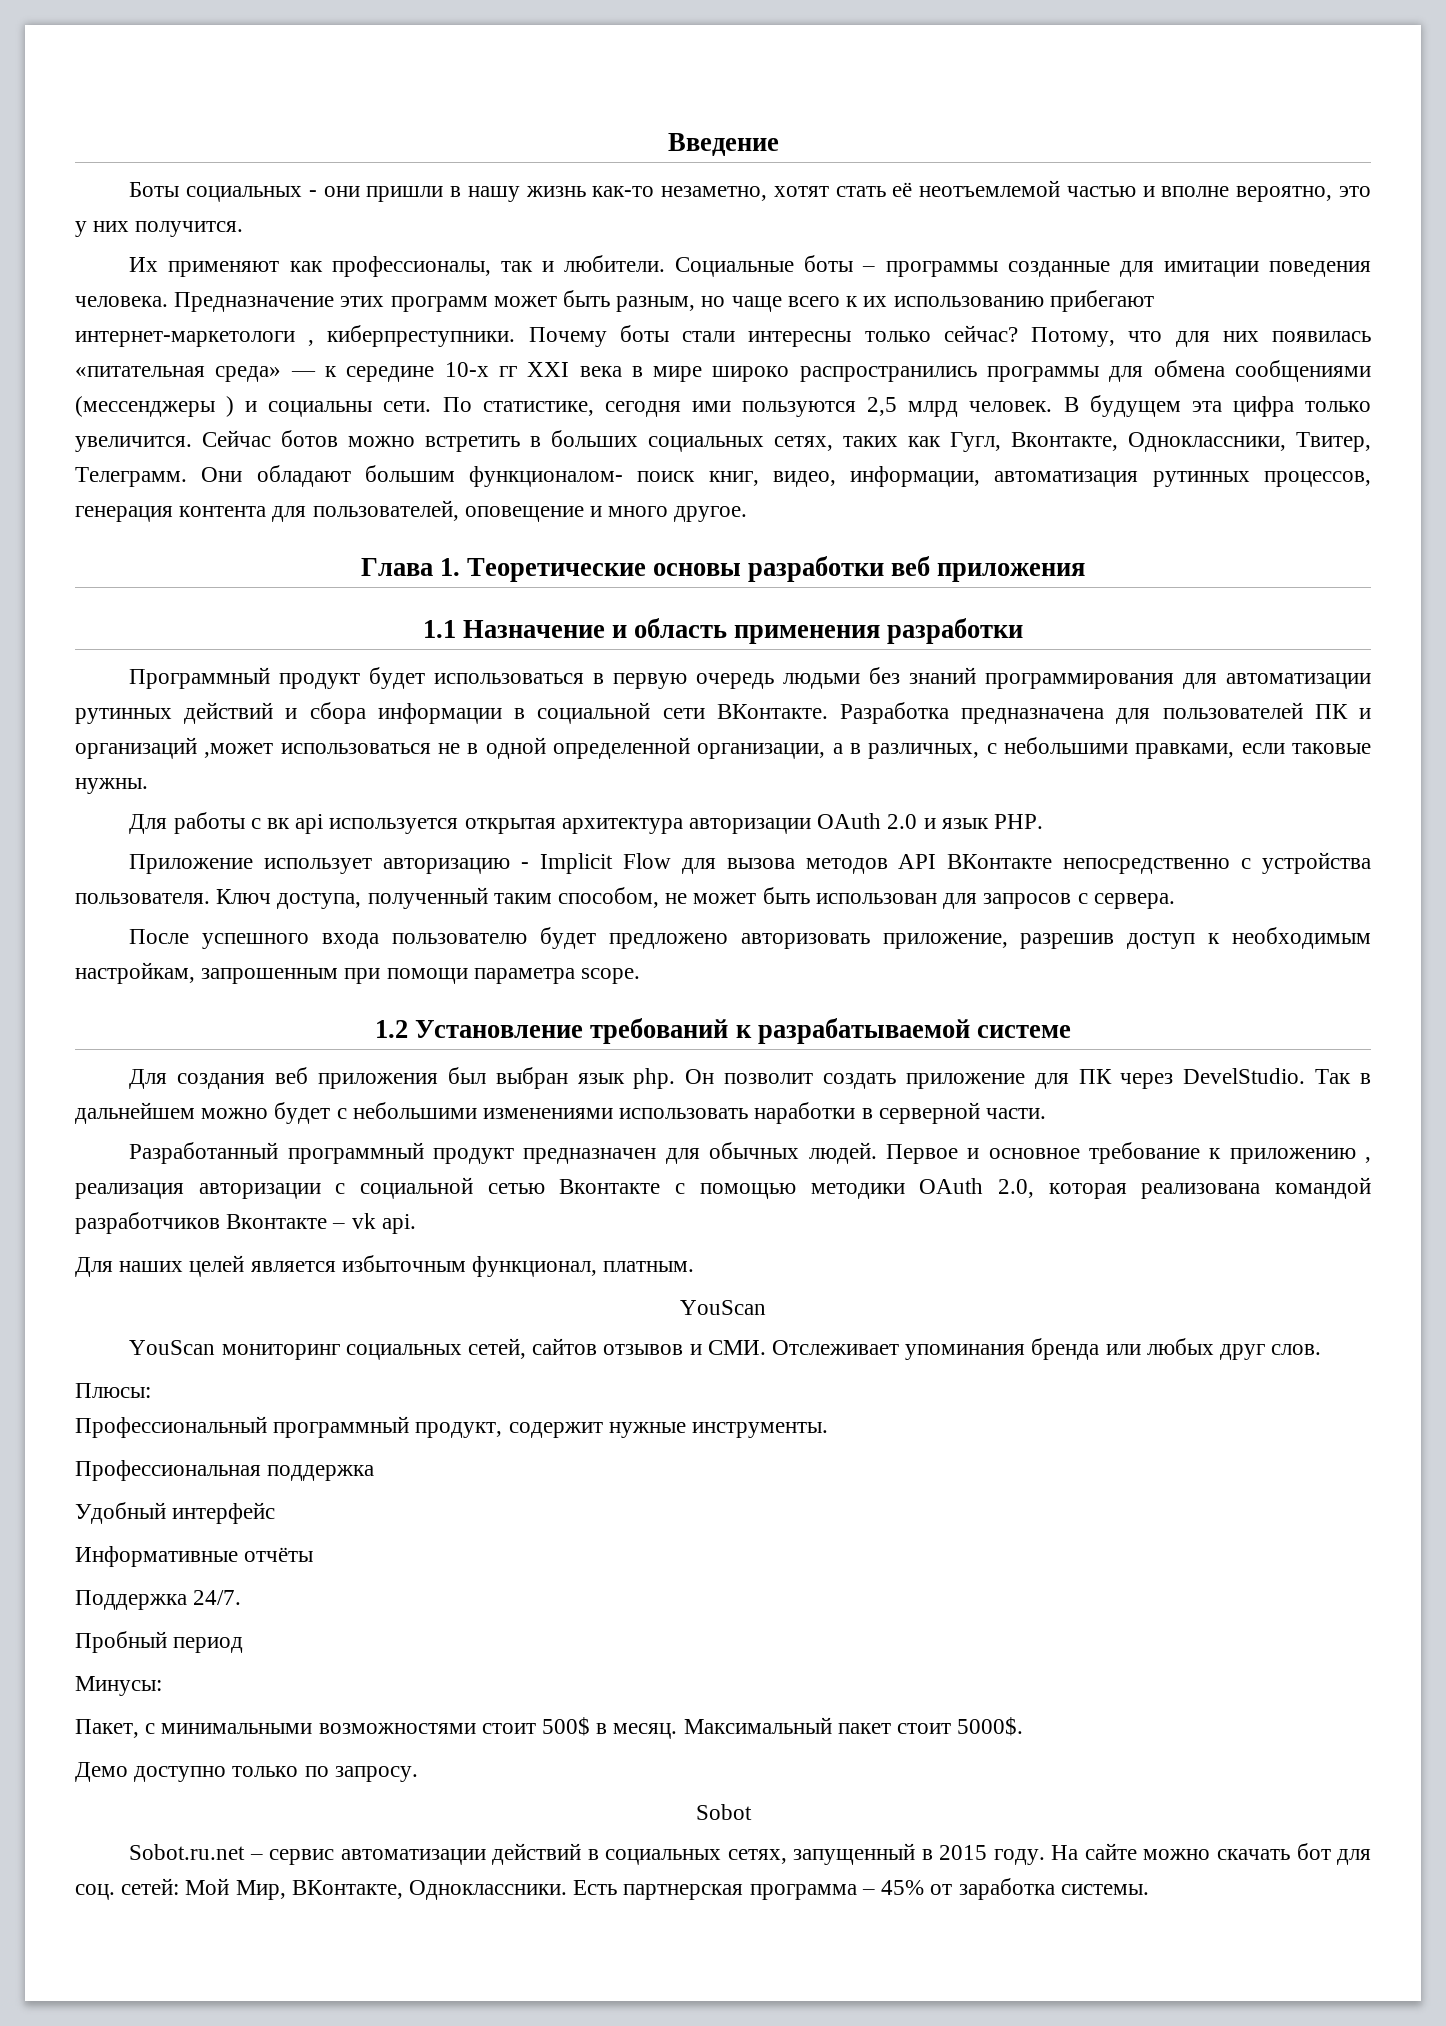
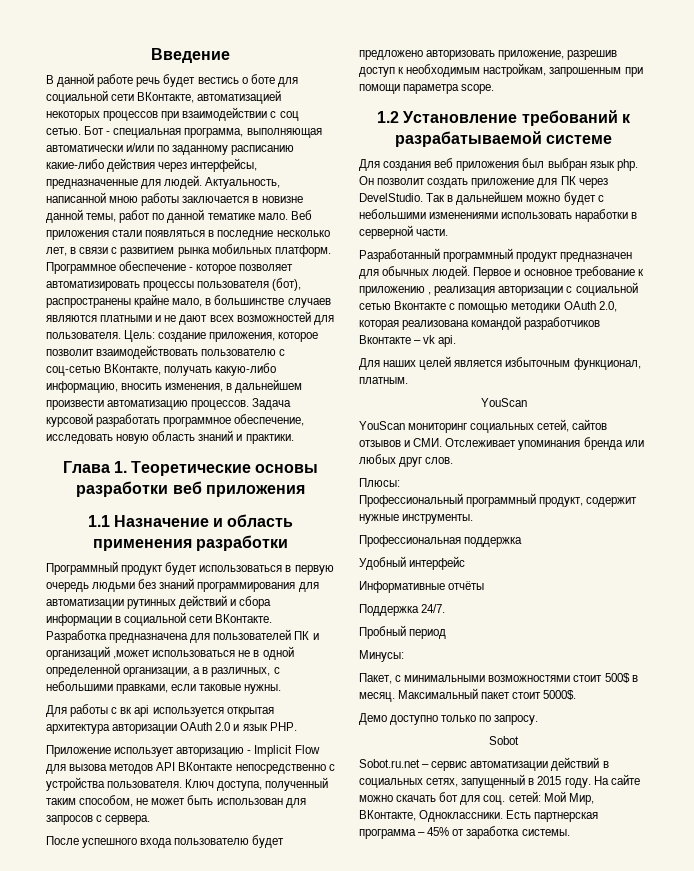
[129,180,1372,202] [75,221,244,237] [129,255,1371,277] [75,290,1154,312] [75,325,1372,347] [75,360,1371,382] [75,395,1371,417] [75,430,1371,452] [75,465,1371,487] [75,500,748,522] Боты социальных - они пришли в нашу жизнь как-то незаметно, хотят стать её неотъемлемой частью и вполне вероятно, это у них получится. // Их применяют как профессионалы, так и любители. Социальные боты – программы созданные для имитации поведения человека. Предназначение этих программ может быть разным, но чаще всего к их использованию прибегают интернет-маркетологи , киберпреступники. Почему боты стали интересны только сейчас? Потому, что для них появилась «питательная среда» — к середине 10-х гг XXI века в мире широко распространились программы для обмена сообщениями (мессенджеры ) и социальны сети. По статистике, сегодня ими пользуются 2,5 млрд человек. В будущем эта цифра только увеличится. Сейчас ботов можно встретить в больших социальных сетях, таких как Гугл, Вконтакте, Одноклассники, Твитер, Телеграмм. Они обладают большим функционалом- поиск книг, видео, информации, автоматизация рутинных процессов, генерация контента для пользователей, оповещение и много другое. -> [46,73,298,87] [46,90,282,104] [46,107,299,121] [46,126,322,138] [46,143,295,155] [46,158,258,172] [46,175,281,189] [46,192,303,206] [46,209,312,223] [46,230,330,240] [46,244,331,257] [46,261,294,274] [46,278,302,291] [46,294,331,308] [46,311,334,325] [46,330,319,342] [46,345,286,359] [46,363,277,376] [46,379,303,393] [46,398,292,410] [46,413,305,427] [46,430,294,444] В данной работе речь будет вестись о боте для социальной сети ВКонтакте, автоматизацией некоторых процессов при взаимодействии с соц сетью. Бот - специальная программа, выполняющая автоматически и/или по заданному расписанию какие-либо действия через интерфейсы, предназначенные для людей. Актуальность, написанной мною работы заключается в новизне данной темы, работ по данной тематике мало. Веб приложения стали появляться в последние несколько лет, в связи с развитием рынка мобильных платформ. Программное обеспечение - которое позволяет автоматизировать процессы пользователя (бот), распространены крайне мало, в большинстве случаев являются платными и не дают всех возможностей для пользователя. Цель: создание приложения, которое позволит взаимодействовать пользователю с соц-сетью ВКонтакте, получать какую-либо информацию, вносить изменения, в дальнейшем произвести автоматизацию процессов. Задача курсовой разработать программное обеспечение, исследовать новую область знаний и практики.

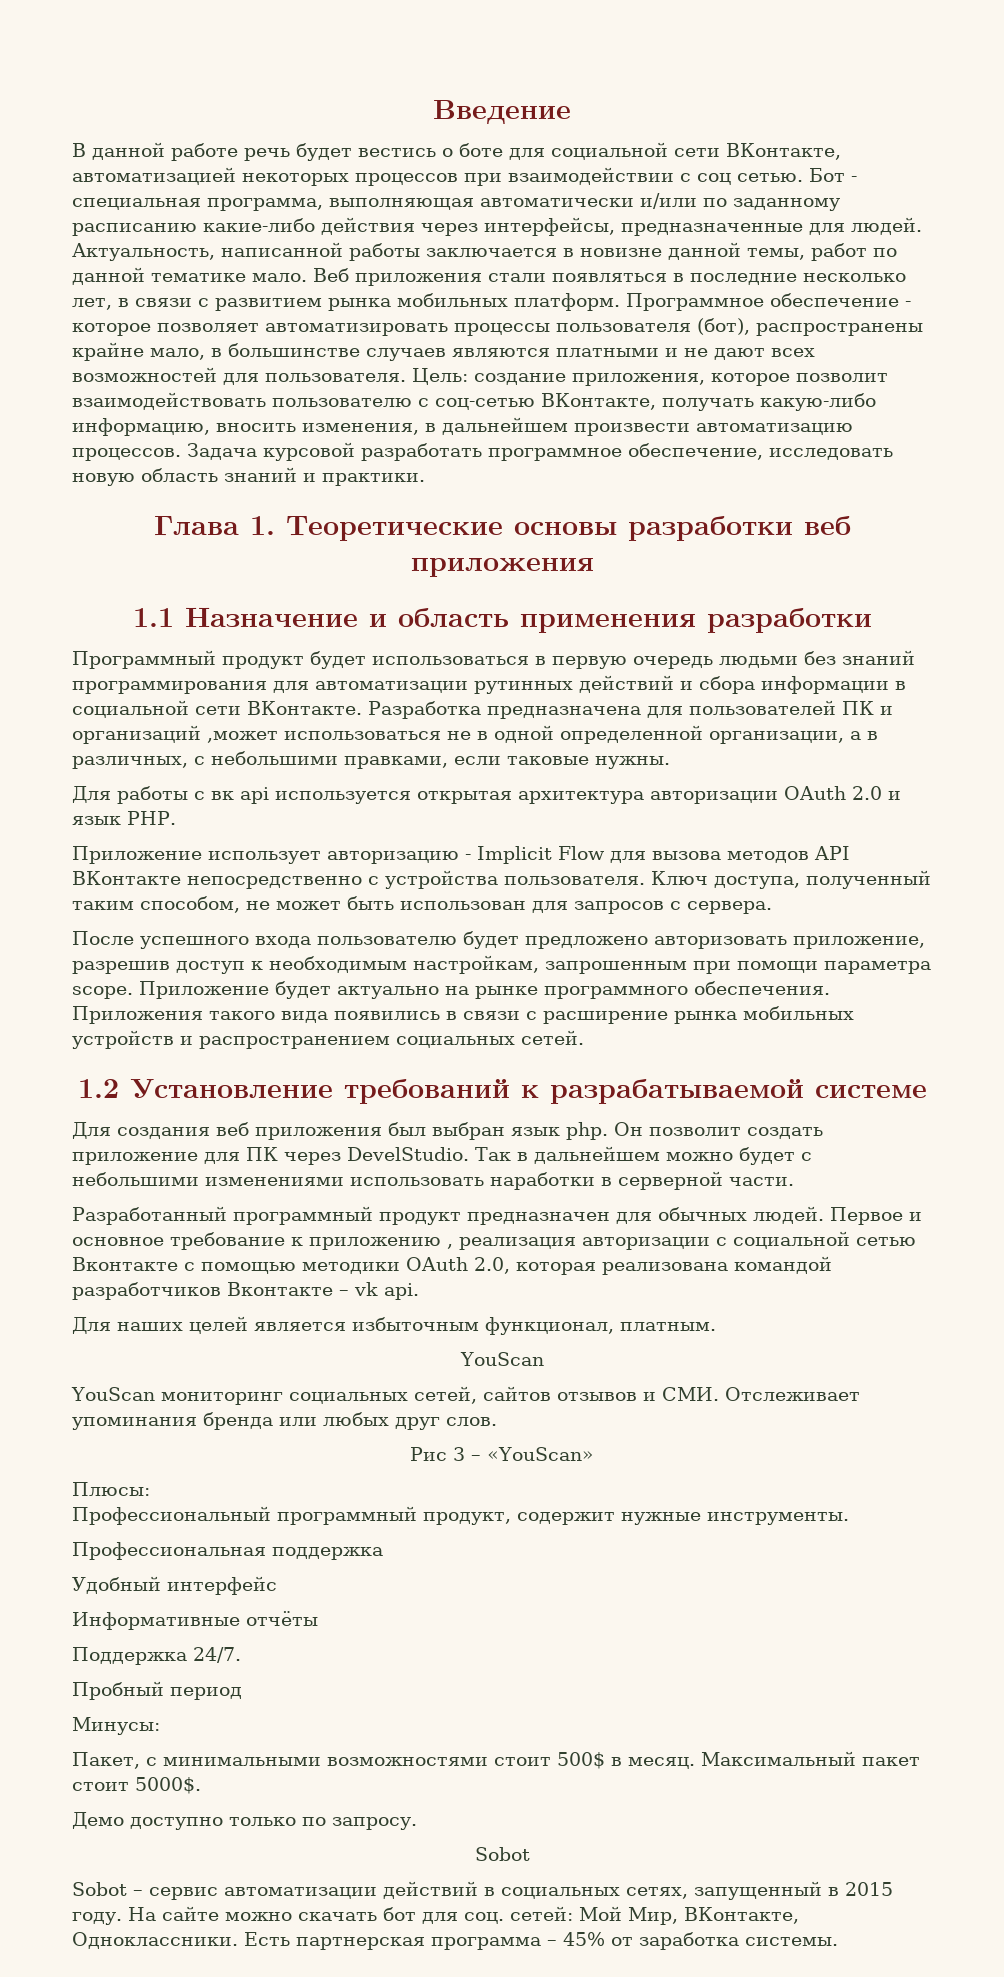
[109,196,139,203] мною -> (343, 249) none
(495, 89) none -> [139,981,830,999] [72,1006,854,1024] [72,1030,584,1049] Приложение будет актуально на рынке программного обеспечения. Приложения такого вида появились в связи с расширение рынка мобильных устройств и распространением социальных сетей.
(454, 460) none -> [410,1447,595,1461] // Рис 3 – «YouScan»
[359,759,420,768] Sobot.ru.net -> [72,1882,127,1896] Sobot

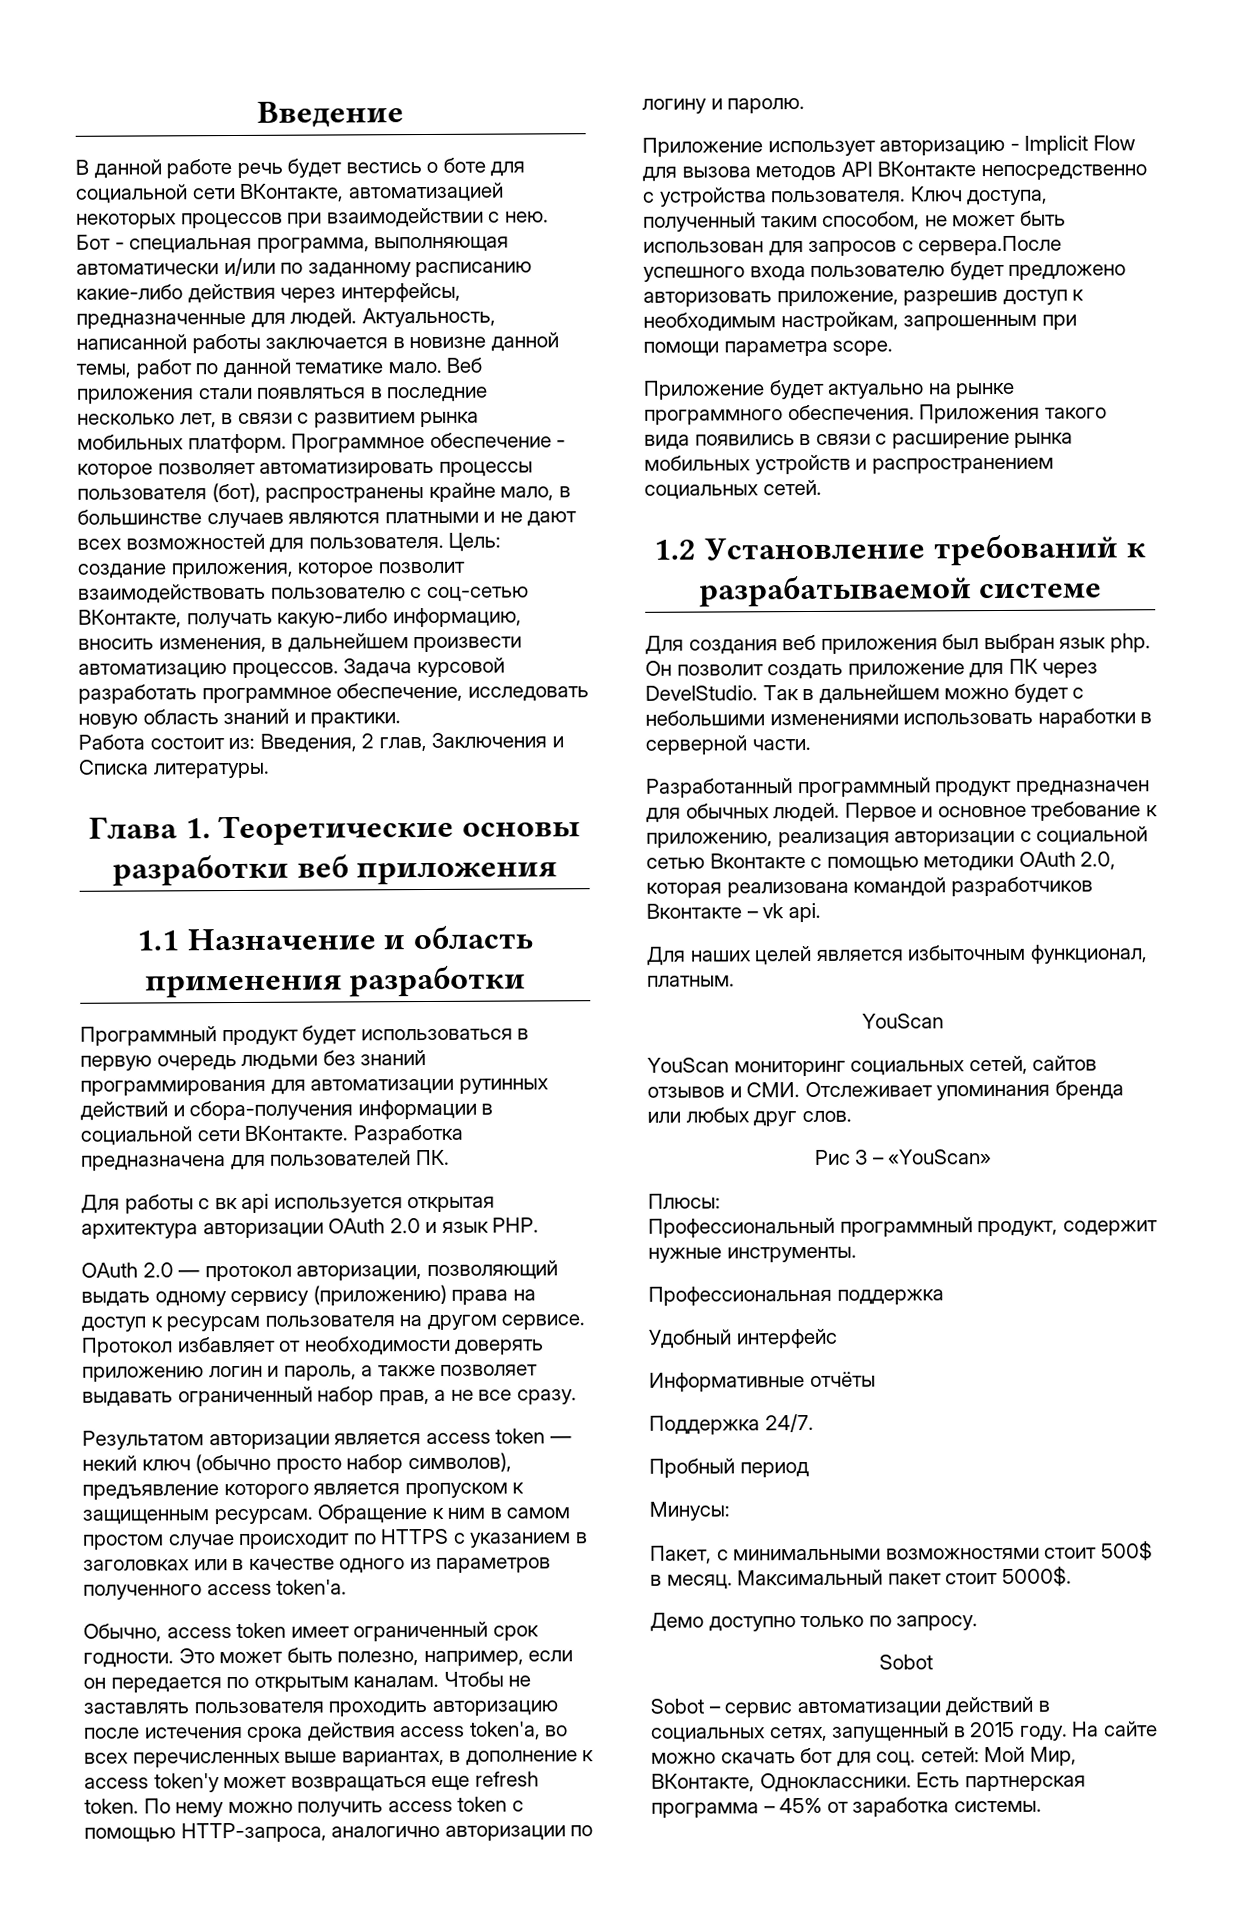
[697,173,803,185] соц сетью. -> [504,211,549,223] нею.
(425, 479) none -> [78,732,564,753] [78,759,270,779] // Работа состоит из: Введения, 2 глав, Заключения и Списка литературы.
[699,676,755,694] сбора -> [189,1100,354,1121] сбора-получения
[842,701,893,715] [72,725,878,744] [72,751,670,769] ПК и организаций ,может использоваться не в одной определенной организации, а в различных, с небольшими правками, если таковые нужны. -> [415,1149,450,1166] ПК.
(176, 818) none -> [81,1260,558,1282] [81,1284,536,1307] [81,1314,586,1332] [81,1335,545,1357] [82,1364,539,1382] [82,1386,577,1407] [82,1428,572,1450] [82,1452,512,1474] [82,1482,525,1500] [82,1504,571,1525] [83,1528,588,1550] [83,1557,552,1574] [83,1579,348,1600] [83,1621,539,1642] [83,1647,574,1668] [83,1671,532,1693] [83,1700,558,1717] [84,1721,569,1742] [84,1750,595,1768] [84,1771,539,1793] [84,1796,524,1818] [84,1822,594,1843] [642,98,806,114] // OAuth 2.0 — протокол авторизации, позволяющий выдать одному сервису (приложению) права на доступ к ресурсам пользователя на другом сервисе. Протокол избавляет от необходимости доверять приложению логин и пароль, а также позволяет выдавать ограниченный набор прав, а не все сразу. // Результатом авторизации является access token — некий ключ (обычно просто набор символов), предъявление которого является пропуском к защищенным ресурсам. Обращение к ним в самом простом случае происходит по HTTPS с указанием в заголовках или в качестве одного из параметров полученного access token'а. // Обычно, access token имеет ограниченный срок годности. Это может быть полезно, например, если он передается по открытым каналам. Чтобы не заставлять пользователя проходить авторизацию после истечения срока действия access token'а, во всех перечисленных выше вариантах, в дополнение к access token'у может возвращаться еще refresh token. По нему можно получить access token с помощью HTTP-запроса, аналогично авторизации по логину и паролю.
[687,901,772,914] [72,931,134,945] сервера. // После -> [918,235,1063,256] сервера.После
(133, 992) none -> (894, 348) //
[309,1237,453,1250] приложению , -> [646,832,773,848] приложению,

